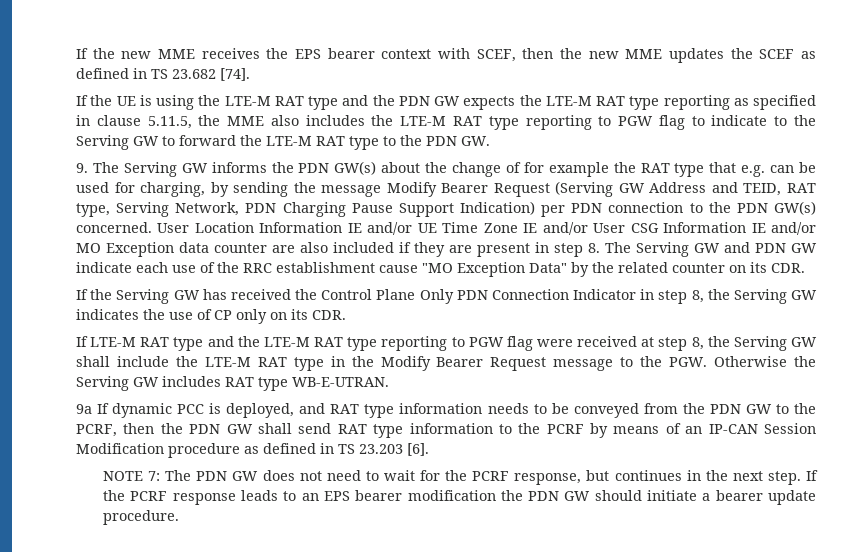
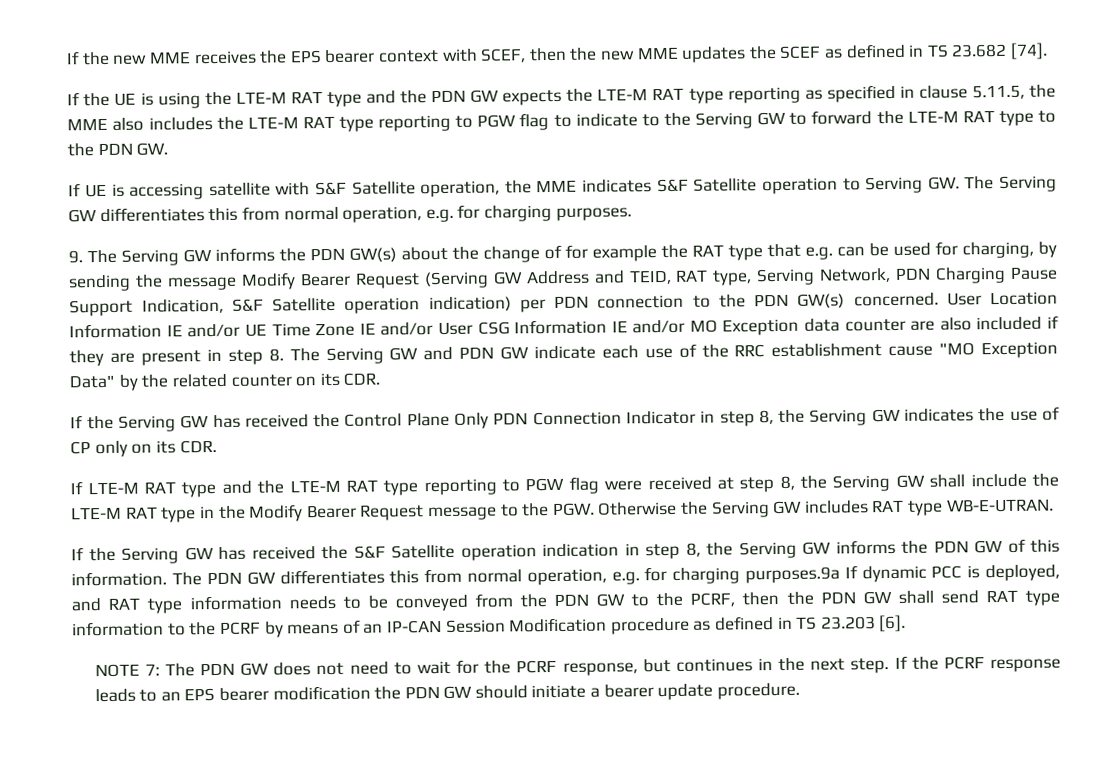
(491, 141) none -> [68,175,1057,200] [68,204,632,223] // If UE is accessing satellite with S&F Satellite operation, the MME indicates S&F Satellite operation to Serving GW. The Serving GW differentiates this from normal operation, e.g. for charging purposes.
[460,201,536,215] Indication) -> [141,296,512,314] Indication, S&F Satellite operation indication)
[76,404,93,414] 9a -> [71,538,1060,564] [71,566,840,587] If the Serving GW has received the S&F Satellite operation indication in step 8, the Serving GW informs the PDN GW of this information. The PDN GW differentiates this from normal operation, e.g. for charging purposes.9a

